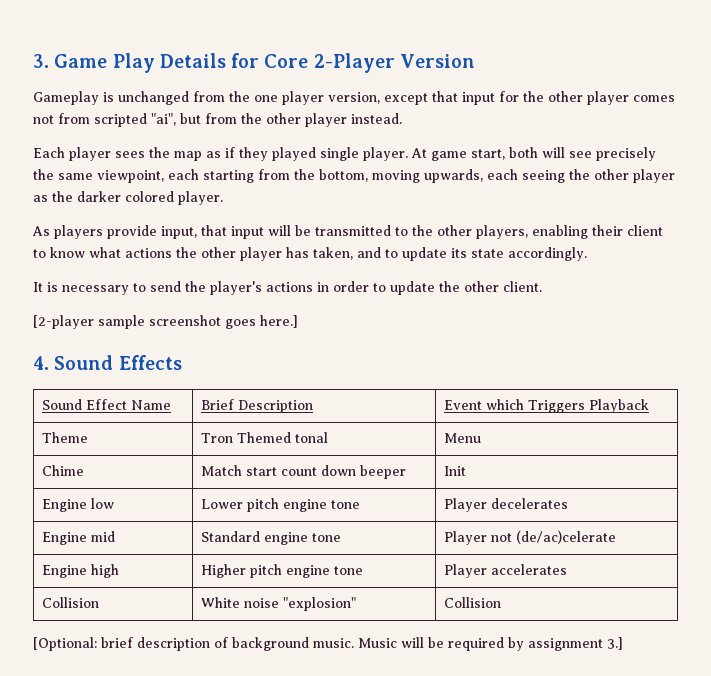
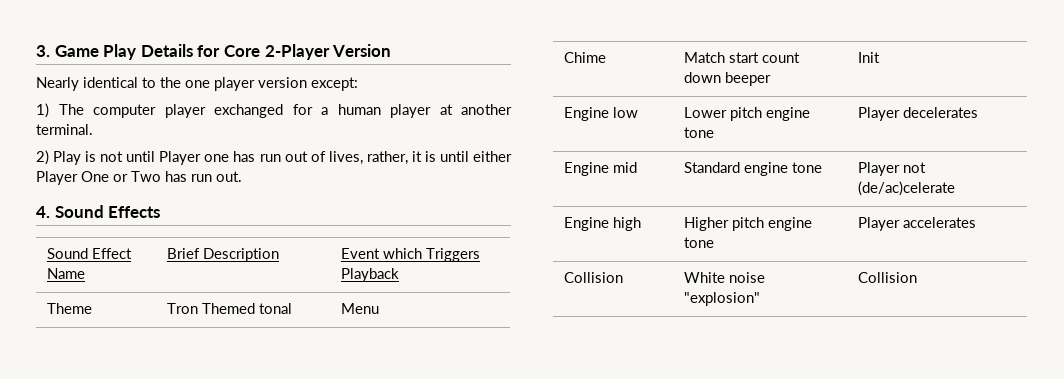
[33,91,675,105] [33,113,402,127] [33,147,656,161] [33,169,675,183] [33,191,223,205] [32,225,663,239] [33,247,587,261] [33,281,542,295] [33,315,298,329] Gameplay is unchanged from the one player version, except that input for the other player comes not from scripted "ai", but from the other player instead. // Each player sees the map as if they played single player. At game start, both will see precisely the same viewpoint, each starting from the bottom, moving upwards, each seeing the other player as the darker colored player. // As players provide input, that input will be transmitted to the other players, enabling their client to know what actions the other player has taken, and to update its state accordingly. // It is necessary to send the player's actions in order to update the other client. // [2-player sample screenshot goes here.] -> [36,77,358,91] [36,103,512,118] [36,124,93,135] [36,150,512,165] [36,171,242,185] Nearly identical to the one player version except: // 1) The computer player exchanged for a human player at another terminal. // 2) Play is not until Player one has run out of lives, rather, it is until either Player One or Two has run out.
[33,637,623,651] // [Optional: brief description of background music. Music will be required by assignment 3.] -> (918, 277) none

